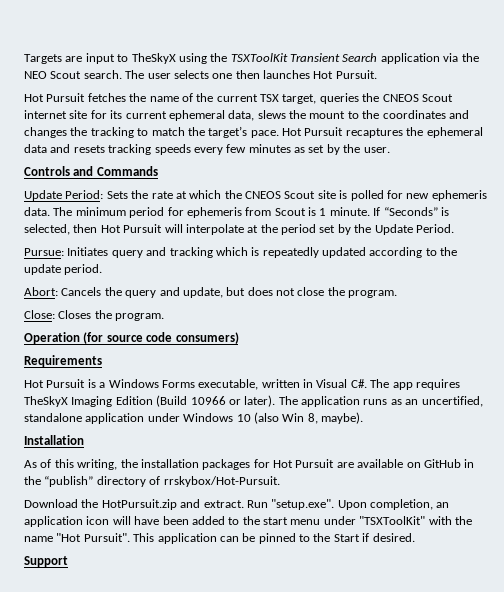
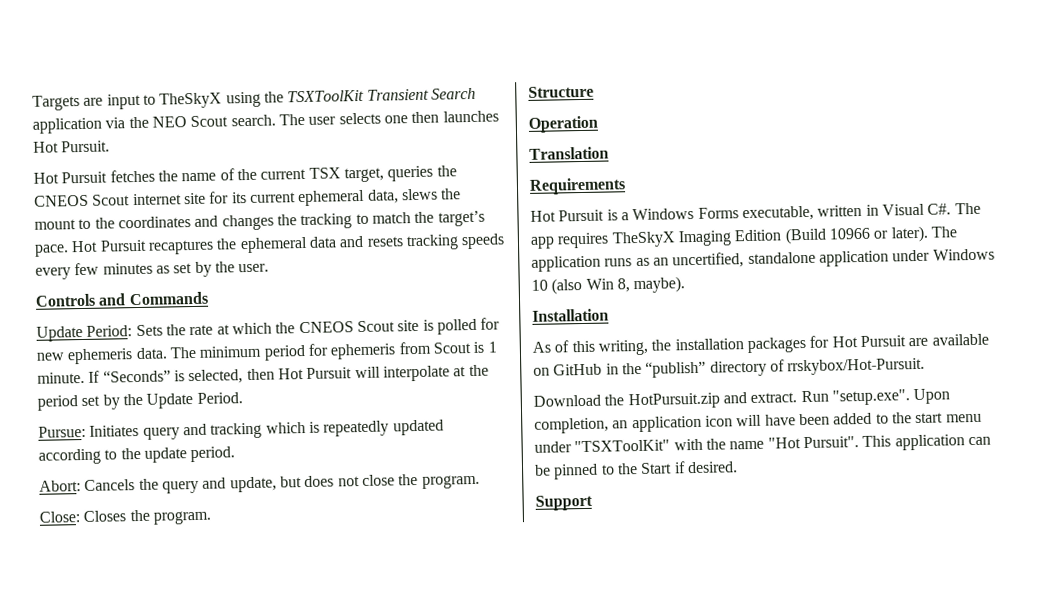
(165, 317) none -> [528,85,594,98] // Structure
[83,332,239,344] (for source code consumers) -> [529,146,609,160] // Translation

